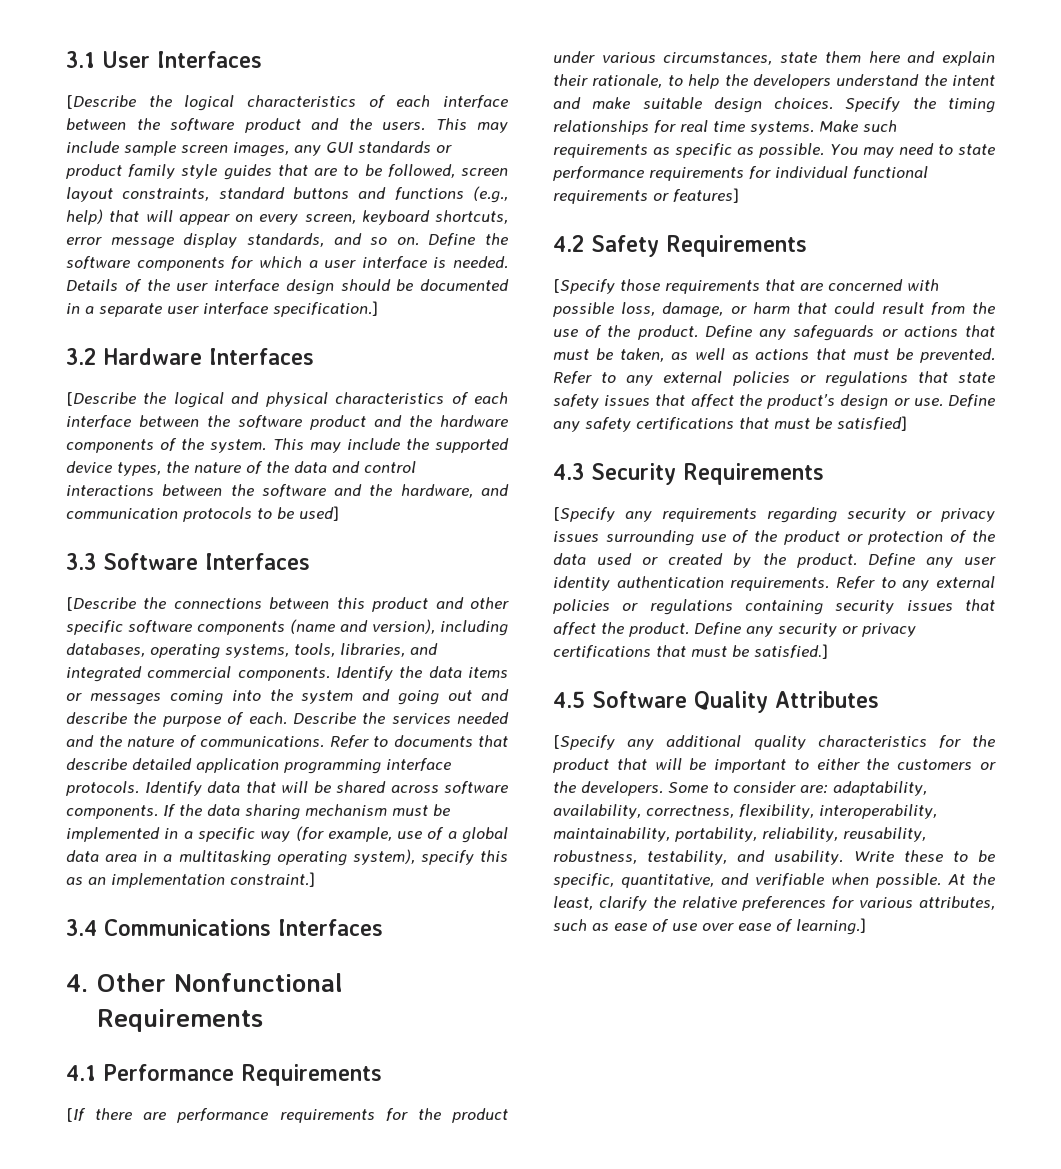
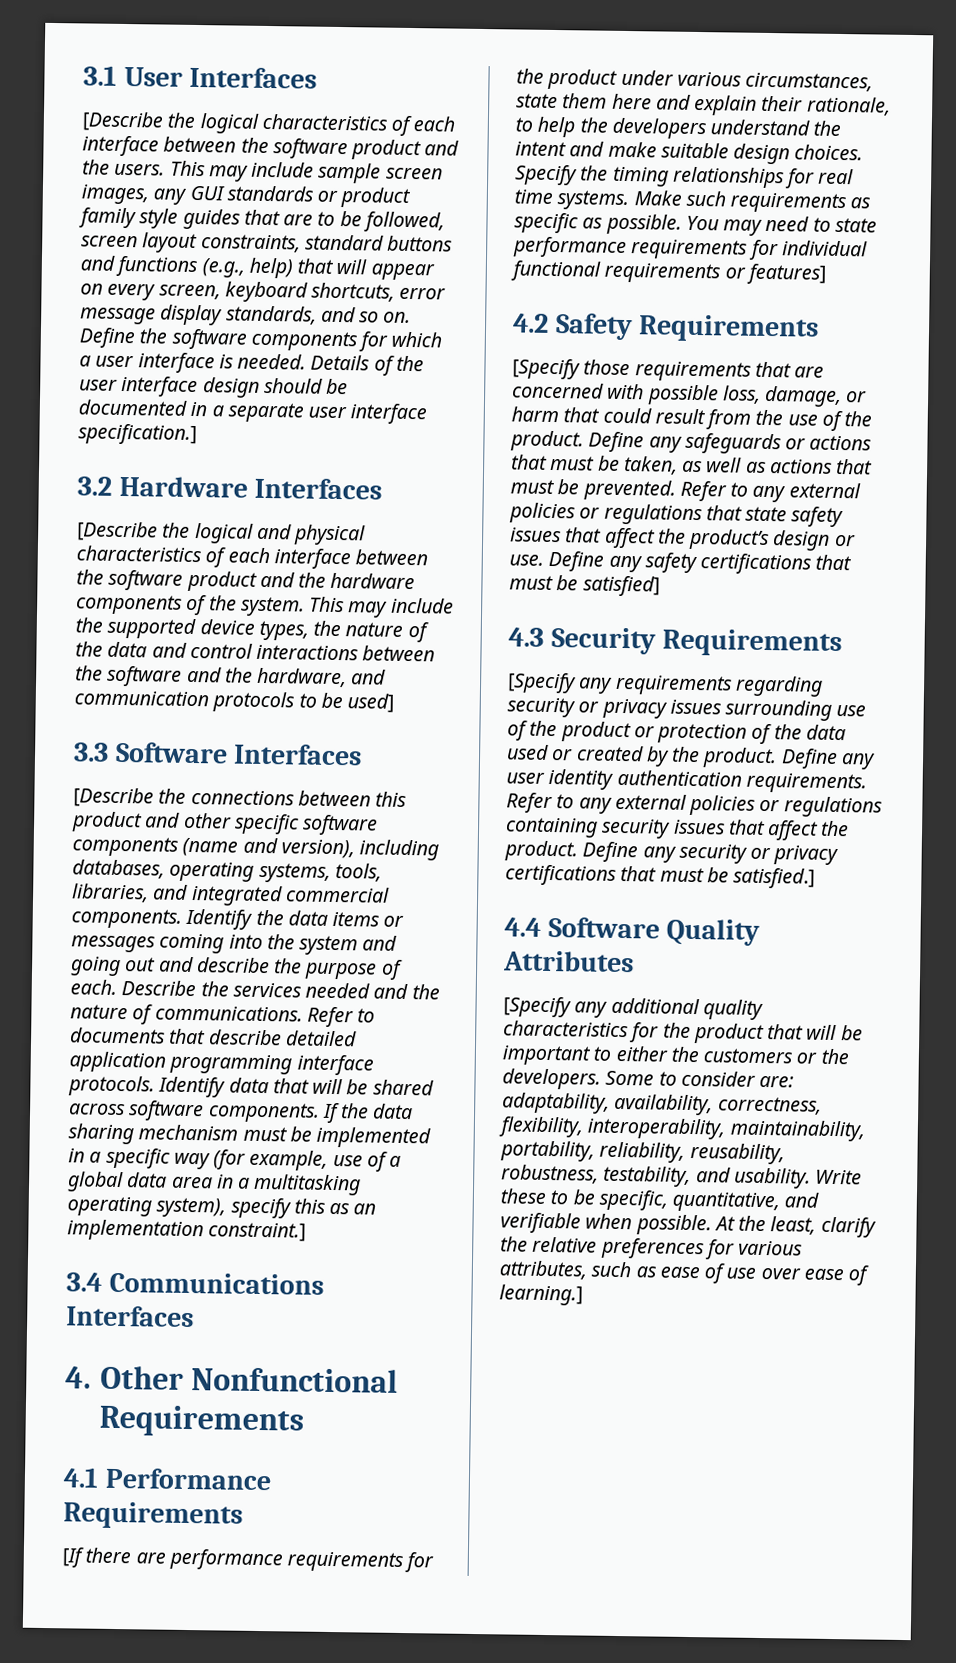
[553,691,585,708] 4.5 -> [504,917,541,937] 4.4

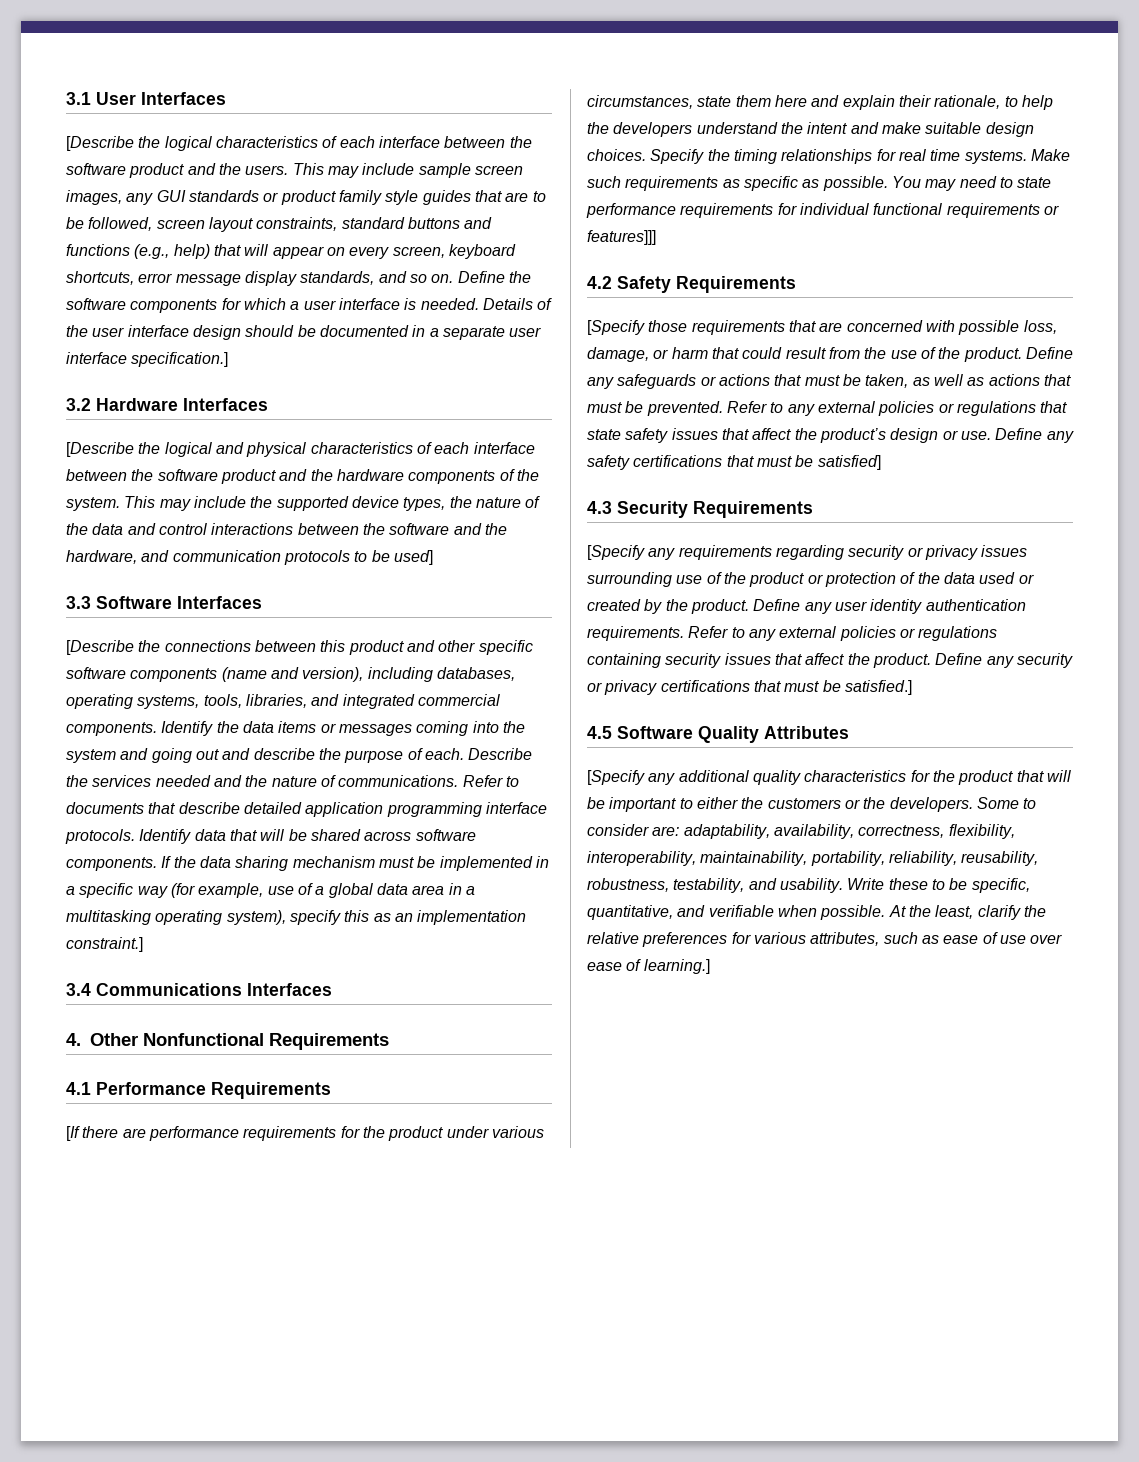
[745,263,826,285] features] -> [587,230,656,245] features]]]
[504,917,541,937] 4.4 -> [587,726,612,739] 4.5

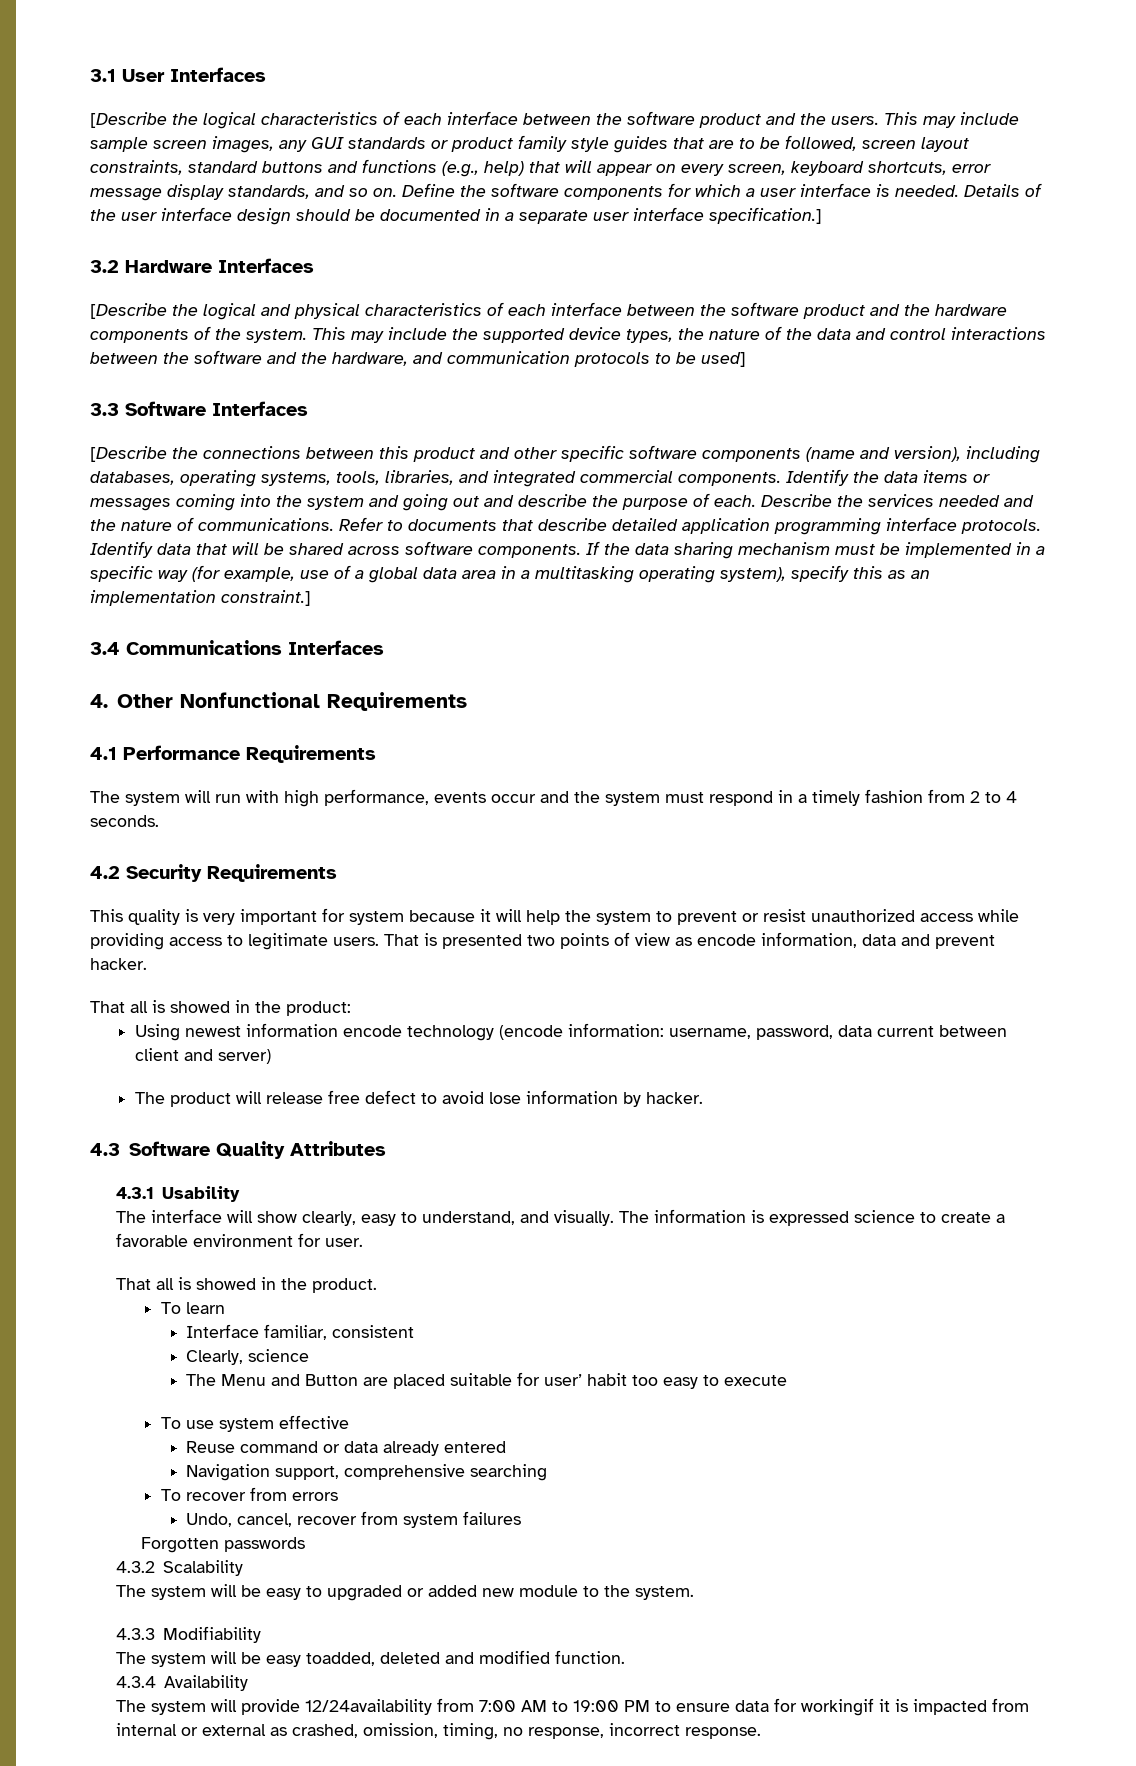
[66,1126,544,1141] [587,95,1053,110] [587,122,1034,137] [587,149,1070,164] [587,176,1052,191] [586,203,1059,218] [587,230,656,245] [587,276,796,293] [587,320,1057,335] [587,347,1073,362] [587,374,1071,389] [587,401,1068,416] [587,428,1074,443] [587,455,881,470] [587,501,813,518] [587,545,1028,560] [587,572,1034,587] [587,599,1026,614] [587,626,998,641] [587,653,1073,668] [587,680,912,695] [587,726,849,743] [587,770,1071,785] [587,797,1037,812] [587,824,1015,839] [587,851,1039,866] [587,878,1030,893] [587,905,1046,920] [587,932,1063,947] [587,959,710,974] [If there are performance requirements for the product under various circumstances, state them here and explain their rationale, to help the developers understand the intent and make suitable design choices. Specify the timing relationships for real time systems. Make such requirements as specific as possible. You may need to state performance requirements for individual functional requirements or features]]] // 4.2 Safety Requirements // [Specify those requirements that are concerned with possible loss, damage, or harm that could result from the use of the product. Define any safeguards or actions that must be taken, as well as actions that must be prevented. Refer to any external policies or regulations that state safety issues that affect the product’s design or use. Define any safety certifications that must be satisfied] // 4.3 Security Requirements // [Specify any requirements regarding security or privacy issues surrounding use of the product or protection of the data used or created by the product. Define any user identity authentication requirements. Refer to any external policies or regulations containing security issues that affect the product. Define any security or privacy certifications that must be satisfied.] // 4.5 Software Quality Attributes // [Specify any additional quality characteristics for the product that will be important to either the customers or the developers. Some to consider are: adaptability, availability, correctness, flexibility, interoperability, maintainability, portability, reliability, reusability, robustness, testability, and usability. Write these to be specific, quantitative, and verifiable when possible. At the least, clarify the relative preferences for various attributes, such as ease of use over ease of learning.] -> [90,789,1017,807] [90,815,159,827] [90,864,337,882] [90,908,1019,925] [90,932,995,950] [90,958,147,970] [90,1000,351,1016] [134,1023,1007,1041] [134,1048,271,1064] [134,1090,703,1107] [90,1141,386,1159] [115,1186,241,1202] [115,1209,1005,1226] [115,1233,363,1247] [115,1277,377,1293] [160,1302,225,1314] [186,1324,415,1340] [186,1349,310,1365] [186,1372,788,1389] [160,1415,349,1432] [186,1441,507,1456] [186,1464,548,1481] [160,1487,338,1501] [186,1511,522,1528] [141,1537,306,1553] [115,1560,244,1576] [115,1584,694,1601] [115,1626,262,1643] [115,1650,625,1667] [115,1675,249,1691] [115,1698,1029,1716] [115,1723,761,1740] The system will run with high performance, events occur and the system must respond in a timely fashion from 2 to 4 seconds. // 4.2 Security Requirements // This quality is very important for system because it will help the system to prevent or resist unauthorized access while providing access to legitimate users. That is presented two points of view as encode information, data and prevent hacker. // That all is showed in the product: // Using newest information encode technology (encode information: username, password, data current between client and server) // The product will release free defect to avoid lose information by hacker. // 4.3 Software Quality Attributes // 4.3.1 Usability // The interface will show clearly, easy to understand, and visually. The information is expressed science to create a favorable environment for user. // That all is showed in the product. // To learn // Interface familiar, consistent // Clearly, science // The Menu and Button are placed suitable for user’ habit too easy to execute // To use system effective // Reuse command or data already entered // Navigation support, comprehensive searching // To recover from errors // Undo, cancel, recover from system failures // Forgotten passwords // 4.3.2 Scalability // The system will be easy to upgraded or added new module to the system. // 4.3.3 Modifiability // The system will be easy toadded, deleted and modified function. // 4.3.4 Availability // The system will provide 12/24availability from 7:00 AM to 19:00 PM to ensure data for workingif it is impacted from internal or external as crashed, omission, timing, no response, incorrect response.

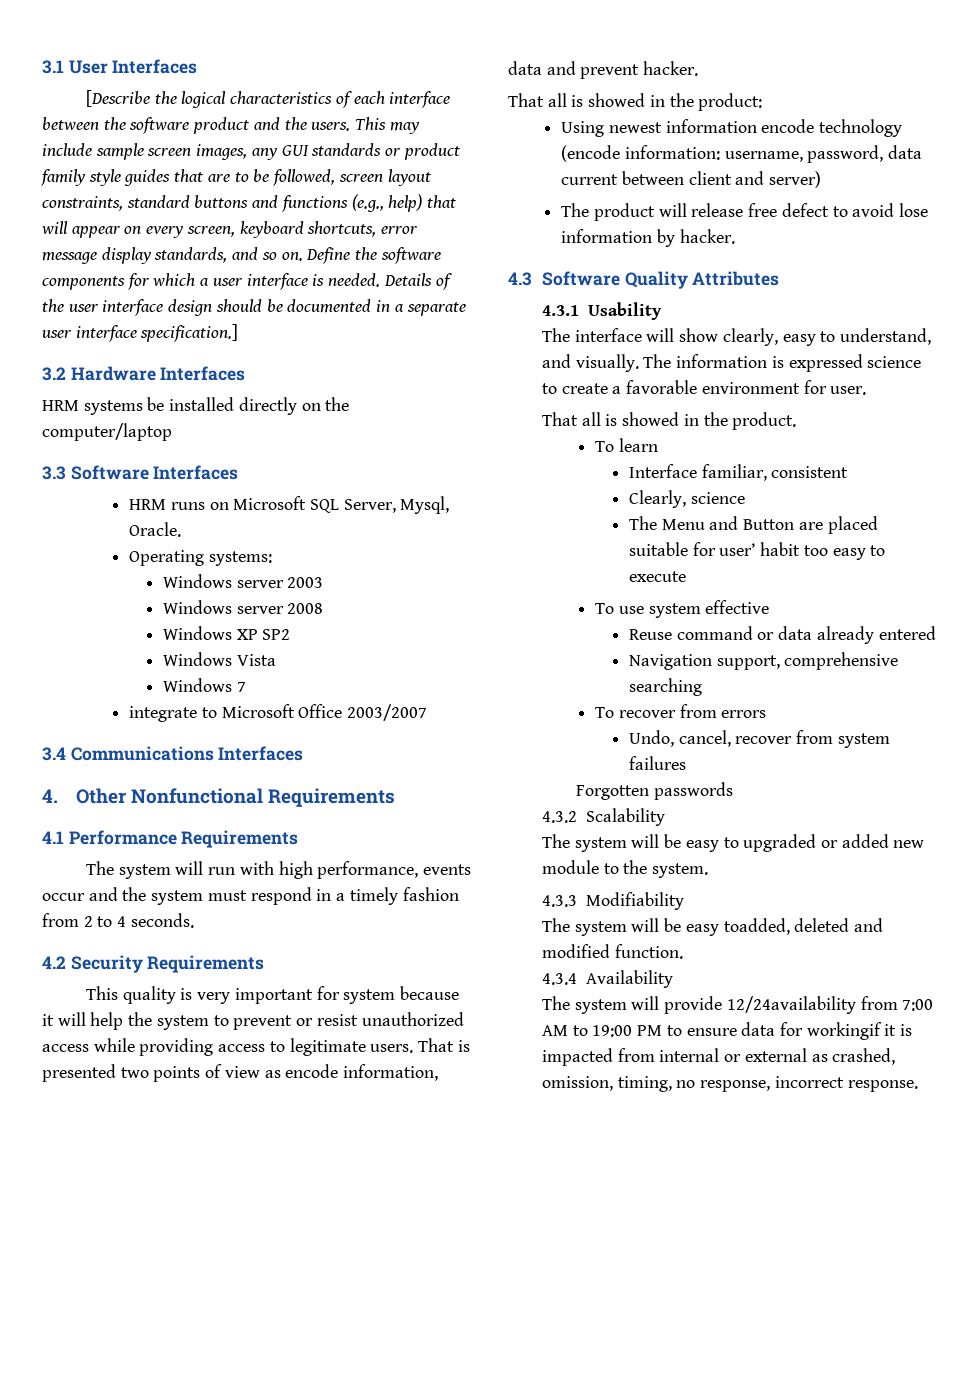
[90,302,1007,320] [90,326,1046,343] [90,350,746,367] [90,401,308,416] [90,445,1040,463] [90,469,990,487] [90,493,1034,511] [90,517,1041,535] [90,541,1045,559] [90,565,930,583] [90,590,311,606] [Describe the logical and physical characteristics of each interface between the software product and the hardware components of the system. This may include the supported device types, the nature of the data and control interactions between the software and the hardware, and communication protocols to be used] // 3.3 Software Interfaces // [Describe the connections between this product and other specific software components (name and version), including databases, operating systems, tools, libraries, and integrated commercial components. Identify the data items or messages coming into the system and going out and describe the purpose of each. Describe the services needed and the nature of communications. Refer to documents that describe detailed application programming interface protocols. Identify data that will be shared across software components. If the data sharing mechanism must be implemented in a specific way (for example, use of a global data area in a multitasking operating system), specify this as an implementation constraint.] -> [42,397,350,415] [42,423,172,441] [42,465,239,480] [129,496,450,514] [129,522,182,537] [129,550,272,566] [162,574,324,588] [162,600,324,614] [162,626,291,640] [162,652,276,666] [162,678,246,692] [129,704,427,722] HRM systems be installed directly on the computer/laptop // 3.3 Software Interfaces // HRM runs on Microsoft SQL Server, Mysql, Oracle. // Operating systems: // Windows server 2003 // Windows server 2008 // Windows XP SP2 // Windows Vista // Windows 7 // integrate to Microsoft Office 2003/2007

